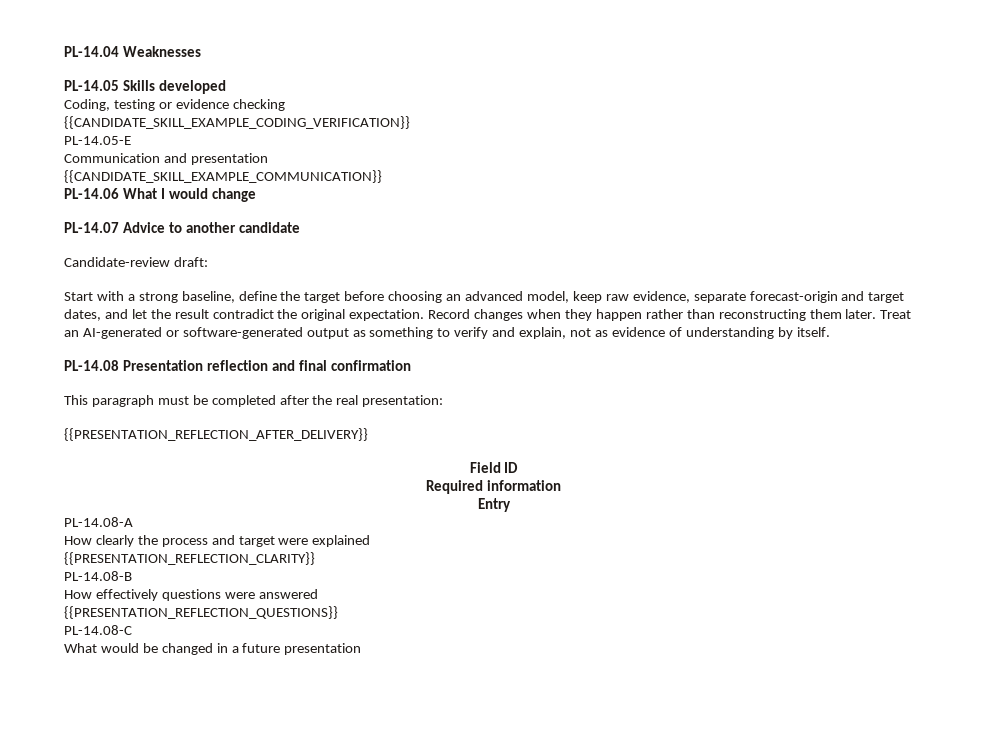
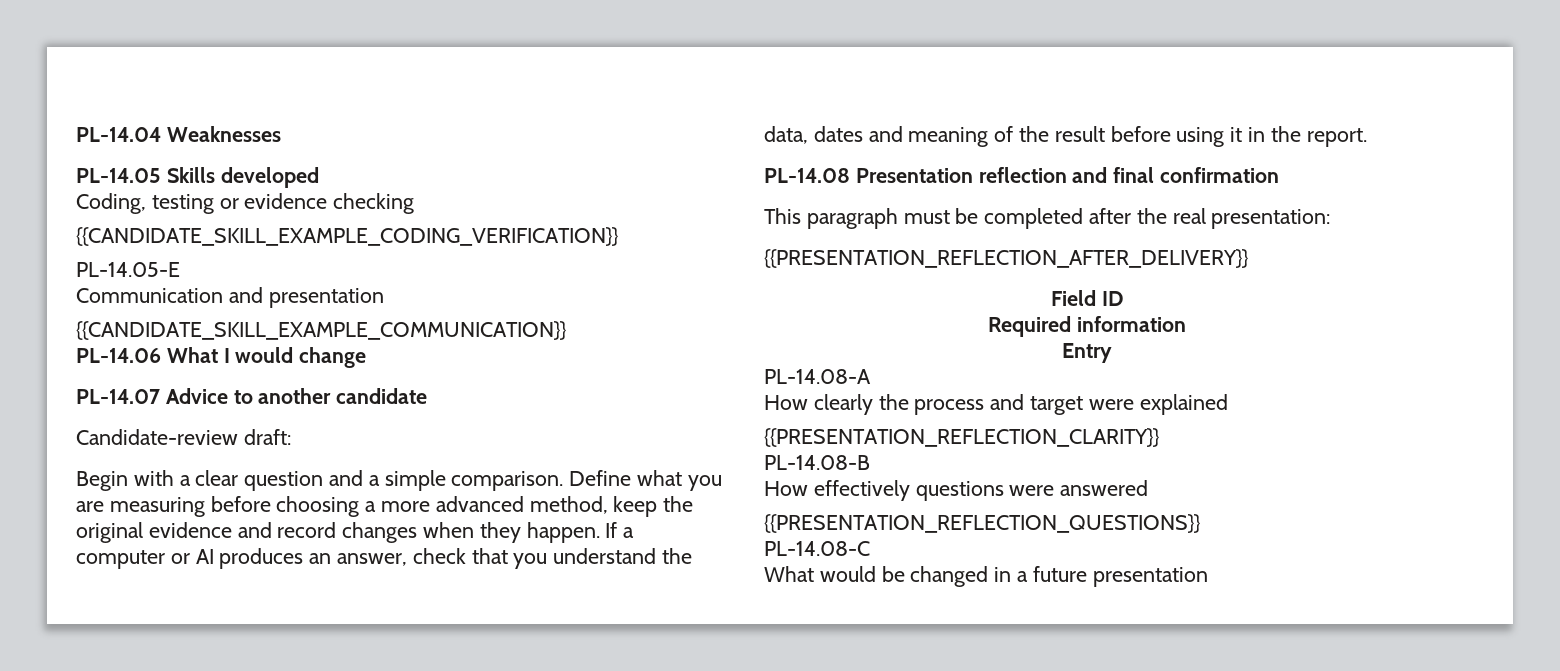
[64,292,93,301] Start -> [76,471,128,491] Begin
[138,291,905,303] [64,309,912,321] [64,327,830,339] strong baseline, define the target before choosing an advanced model, keep raw evidence, separate forecast-origin and target dates, and let the result contradict the original expectation. Record changes when they happen rather than reconstructing them later. Treat an AI-generated or software-generated output as something to verify and explain, not as evidence of understanding by itself. -> [195,470,722,491] [76,496,694,517] [76,522,635,543] [76,548,693,569] [764,126,1367,147] clear question and a simple comparison. Define what you are measuring before choosing a more advanced method, keep the original evidence and record changes when they happen. If a computer or AI produces an answer, check that you understand the data, dates and meaning of the result before using it in the report.

